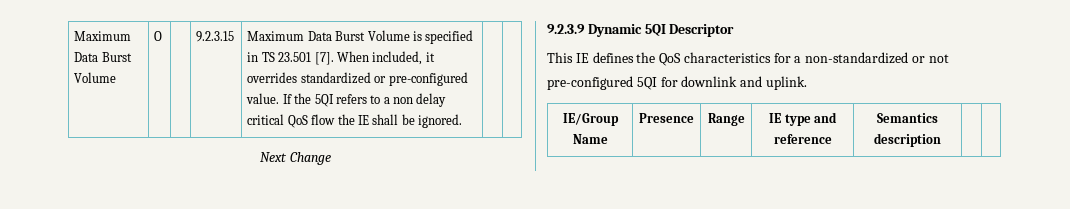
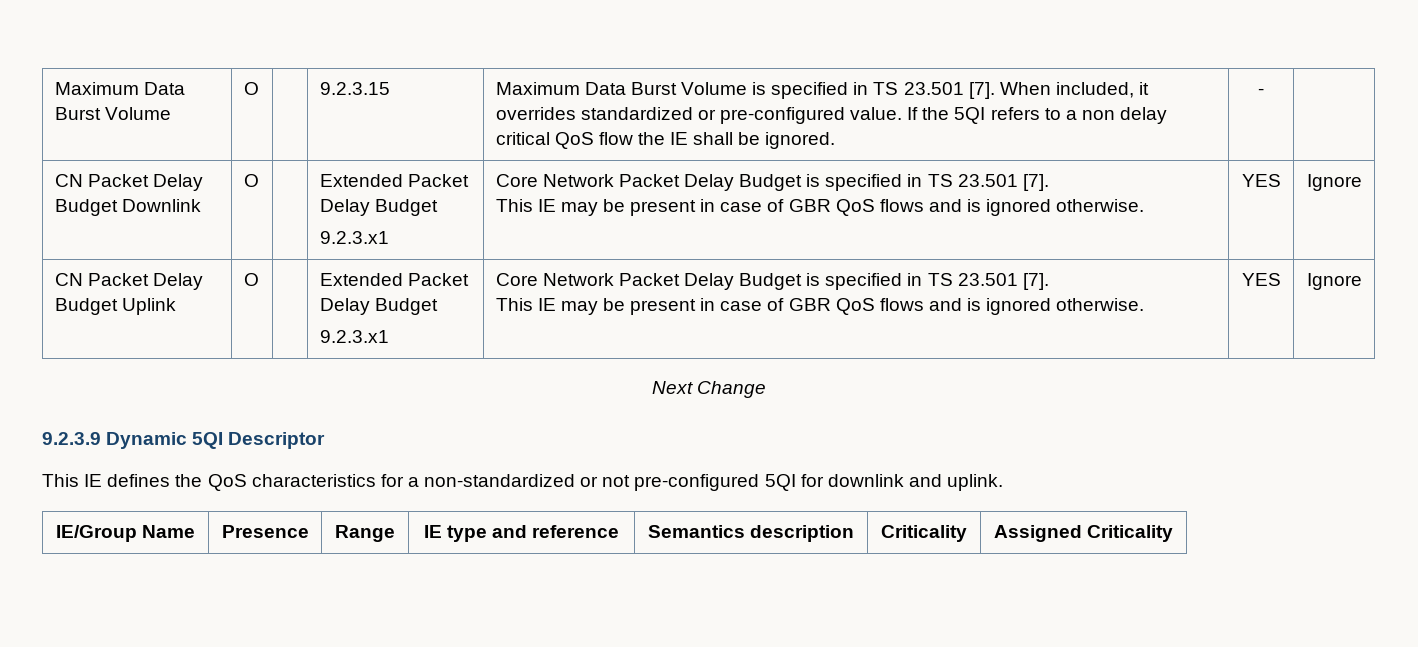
(463, 121) | -> [1258,88,1264,95] [54,174,203,191] [54,199,201,216] [243,174,259,187] [319,174,469,187] [319,199,438,216] [319,231,389,244] [495,174,1049,191] [495,199,1145,216] [1241,174,1281,187] [1306,174,1362,191] [54,273,203,290] [54,298,176,315] [243,273,259,286] [319,273,469,286] [319,298,438,315] [319,330,389,343] [495,273,1049,290] [495,298,1145,315] [1241,273,1281,286] [1306,273,1362,290] - | // CN Packet Delay Budget Downlink | O | | Extended Packet Delay Budget // 9.2.3.x1 | Core Network Packet Delay Budget is specified in TS 23.501 [7]. // This IE may be present in case of GBR QoS flows and is ignored otherwise. | YES | Ignore // CN Packet Delay Budget Uplink | O | | Extended Packet Delay Budget // 9.2.3.x1 | Core Network Packet Delay Budget is specified in TS 23.501 [7]. // This IE may be present in case of GBR QoS flows and is ignored otherwise. | YES | Ignore
(941, 140) | -> [881,525,967,542] [993,525,1174,542] Criticality | Assigned Criticality

